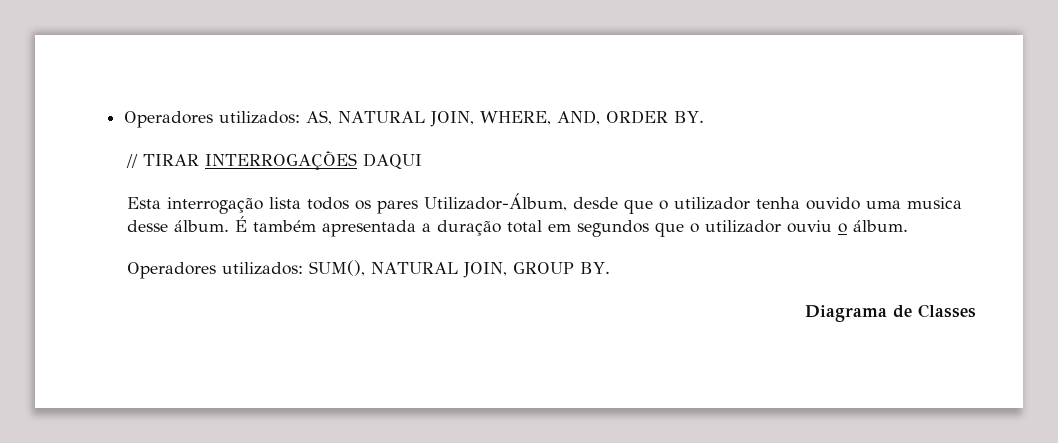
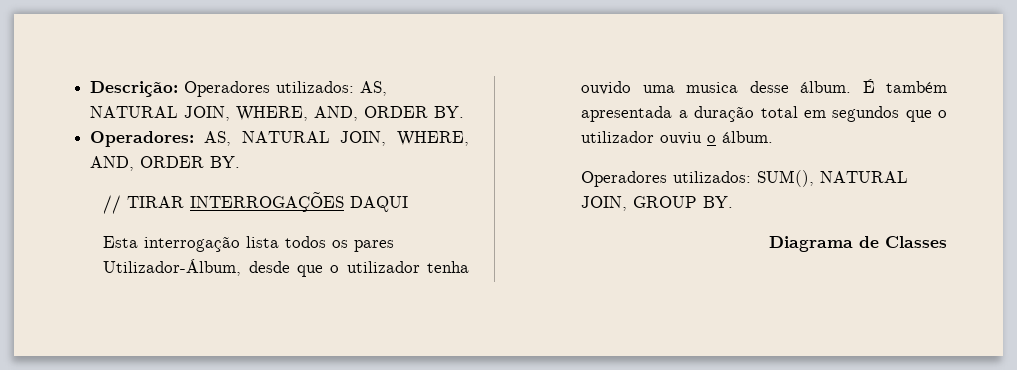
(123, 119) none -> [89,81,178,97] Descrição:
(704, 117) none -> [89,131,469,147] [89,156,240,171] // Operadores: AS, NATURAL JOIN, WHERE, AND, ORDER BY.

